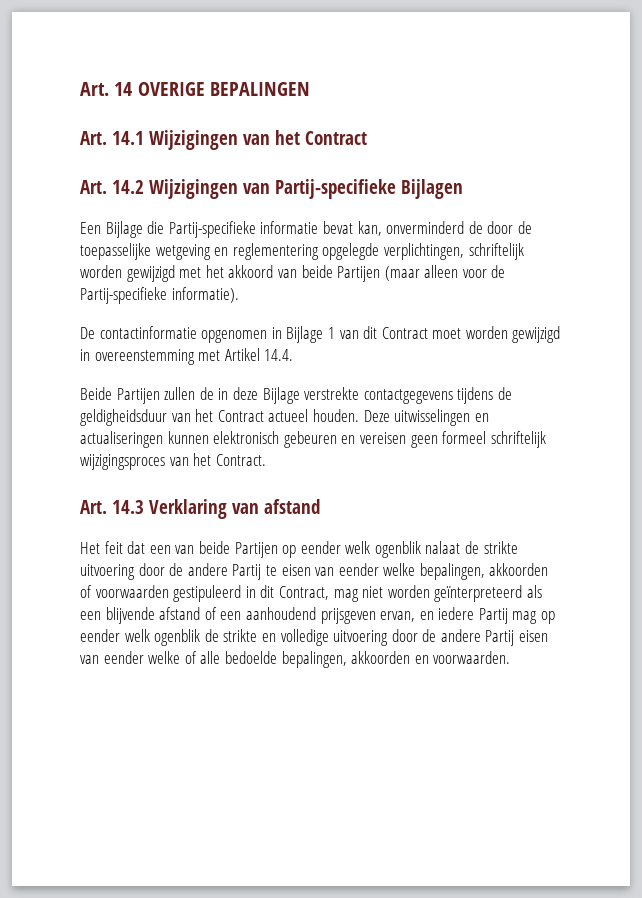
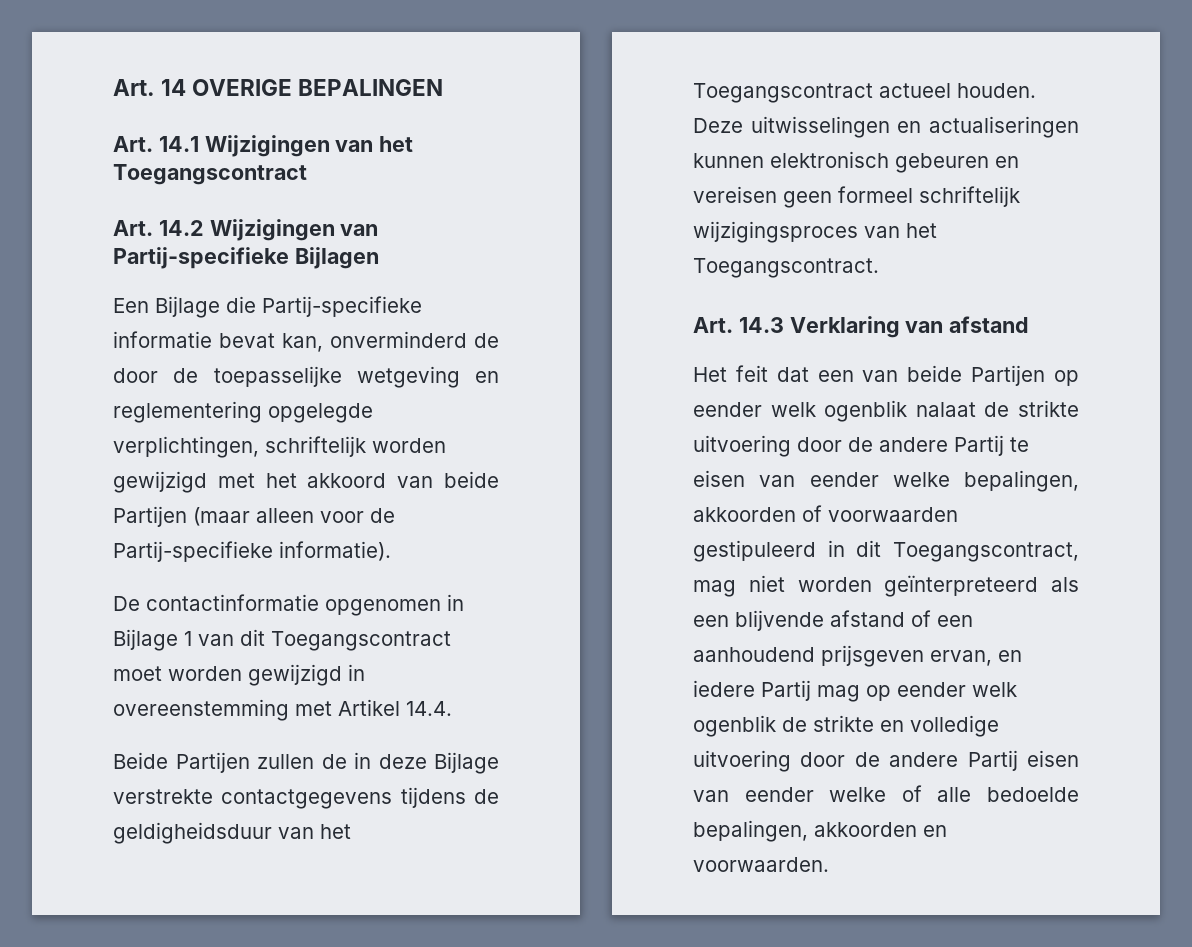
[305,131,367,145] Contract -> [113,164,307,185] Toegangscontract
[381,327,428,339] Contract -> [271,631,451,651] Toegangscontract
[217,410,264,422] Contract -> [693,83,873,103] Toegangscontract
[215,454,266,466] Contract. -> [693,258,879,278] Toegangscontract.
[278,586,329,600] Contract, -> [893,542,1079,562] Toegangscontract,

